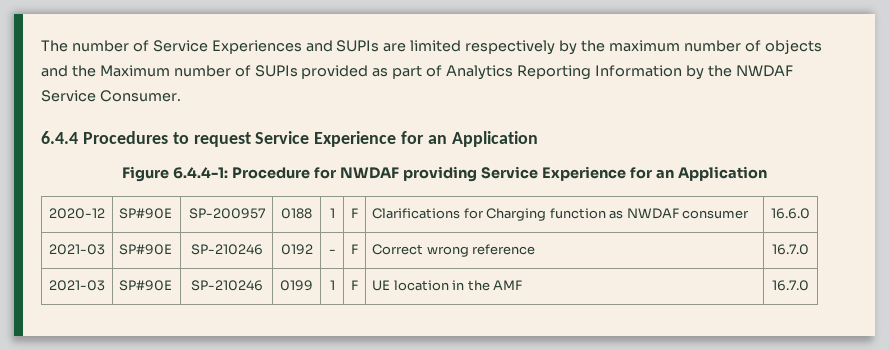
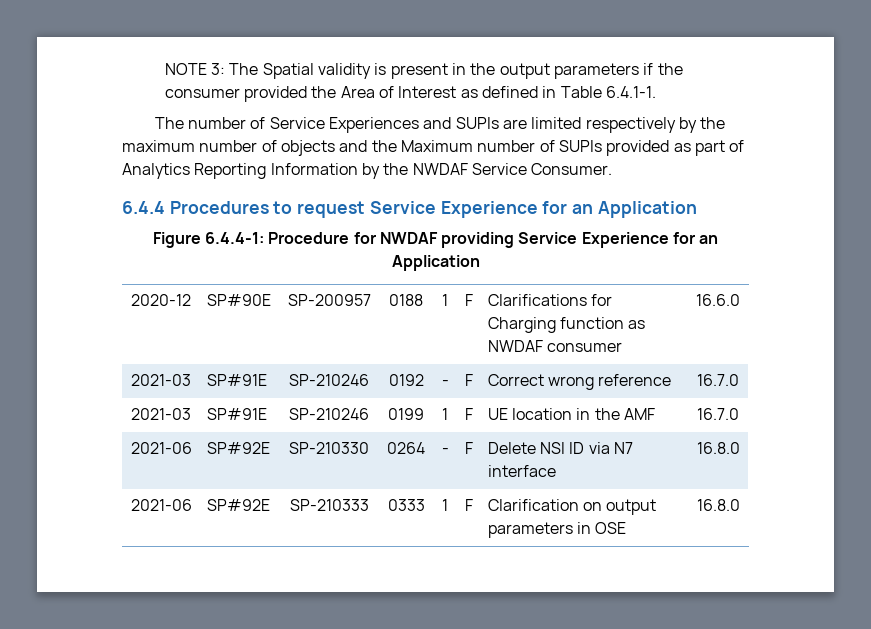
(41, 46) none -> [164,63,683,79] [164,86,656,102] NOTE 3: The Spatial validity is present in the output parameters if the consumer provided the Area of Interest as defined in Table 6.4.1-1. //
[119,244,173,255] SP#90E -> [206,374,267,386] SP#91E
[119,280,173,291] SP#90E -> [206,408,267,420] SP#91E
(809, 285) none -> [130,442,192,454] [206,442,270,454] [289,442,369,454] [387,442,425,454] [441,448,449,454] [464,442,473,454] [487,442,633,454] [487,465,556,477] [696,442,740,454] [130,499,192,511] [206,499,270,511] [289,499,369,511] [387,499,425,511] [442,499,448,511] [464,499,473,511] [487,499,657,515] [487,522,627,538] [696,499,740,511] // 2021-06 | SP#92E | SP-210330 | 0264 | - | F | Delete NSI ID via N7 interface | 16.8.0 // 2021-06 | SP#92E | SP-210333 | 0333 | 1 | F | Clarification on output parameters in OSE | 16.8.0

